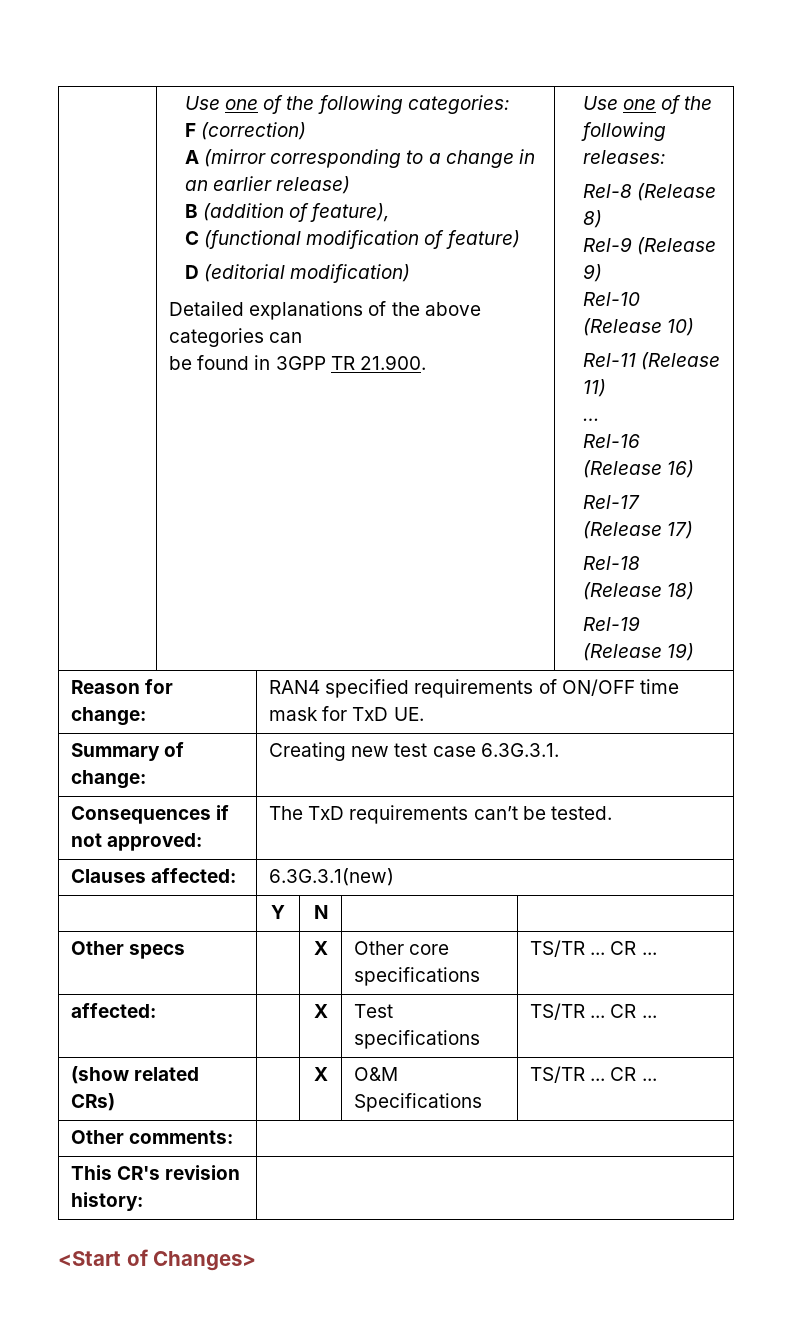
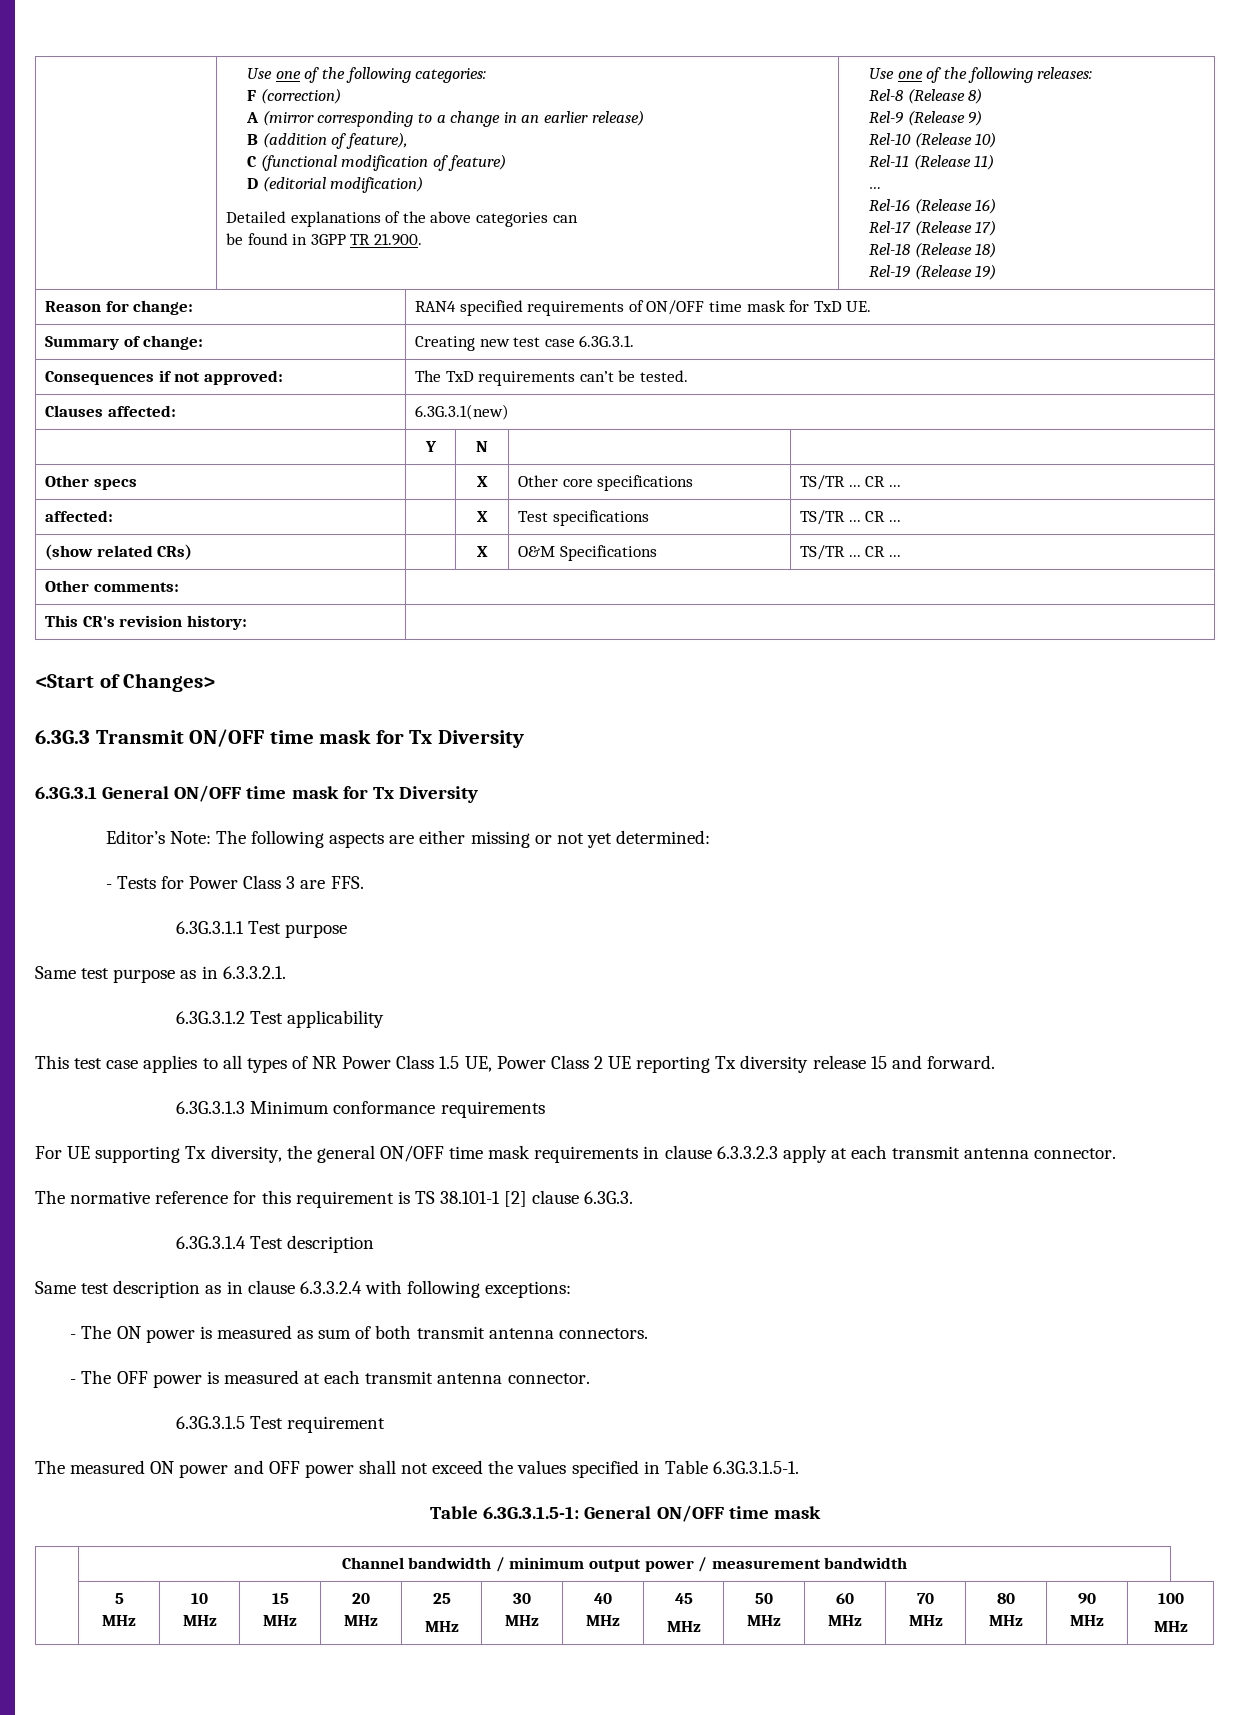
(257, 1261) none -> [35,729,524,748] [35,785,478,803] [105,830,711,848] [105,875,364,889] [176,921,348,938] [35,966,286,983] [176,1010,385,1028] [35,1055,995,1073] [176,1101,545,1118] [35,1145,1117,1163] [35,1190,634,1208] [176,1235,375,1253] [35,1280,572,1298] [70,1325,648,1343] [70,1370,590,1388] [176,1416,386,1433] [35,1460,799,1478] [430,1505,821,1522] [341,1557,908,1572] [114,1593,124,1604] [102,1615,136,1626] [191,1593,208,1604] [182,1615,217,1626] [271,1593,289,1604] [263,1615,297,1626] [352,1593,370,1604] [344,1615,378,1626] [432,1593,451,1604] [424,1621,459,1632] [513,1593,531,1604] [505,1615,539,1626] [594,1593,612,1604] [586,1615,620,1626] [674,1593,693,1604] [666,1621,701,1632] [755,1593,773,1604] [747,1615,781,1626] [836,1593,854,1604] [828,1615,862,1626] [917,1593,934,1604] [908,1615,943,1626] [997,1593,1015,1604] [989,1615,1023,1626] [1078,1593,1096,1604] [1070,1615,1104,1626] [1157,1593,1184,1604] [1153,1621,1188,1632] // 6.3G.3 Transmit ON/OFF time mask for Tx Diversity // 6.3G.3.1 General ON/OFF time mask for Tx Diversity // Editor’s Note: The following aspects are either missing or not yet determined: // - Tests for Power Class 3 are FFS. // 6.3G.3.1.1 Test purpose // Same test purpose as in 6.3.3.2.1. // 6.3G.3.1.2 Test applicability // This test case applies to all types of NR Power Class 1.5 UE, Power Class 2 UE reporting Tx diversity release 15 and forward. // 6.3G.3.1.3 Minimum conformance requirements // For UE supporting Tx diversity, the general ON/OFF time mask requirements in clause 6.3.3.2.3 apply at each transmit antenna connector. // The normative reference for this requirement is TS 38.101-1 [2] clause 6.3G.3. // 6.3G.3.1.4 Test description // Same test description as in clause 6.3.3.2.4 with following exceptions: // - The ON power is measured as sum of both transmit antenna connectors. // - The OFF power is measured at each transmit antenna connector. // 6.3G.3.1.5 Test requirement // The measured ON power and OFF power shall not exceed the values specified in Table 6.3G.3.1.5-1. // Table 6.3G.3.1.5-1: General ON/OFF time mask // | Channel bandwidth / minimum output power / measurement bandwidth // | 5 // MHz | 10 // MHz | 15 // MHz | 20 // MHz | 25 // MHz | 30 // MHz | 40 // MHz | 45 // MHz | 50 // MHz | 60 // MHz | 70 // MHz | 80 // MHz | 90 // MHz | 100 // MHz

